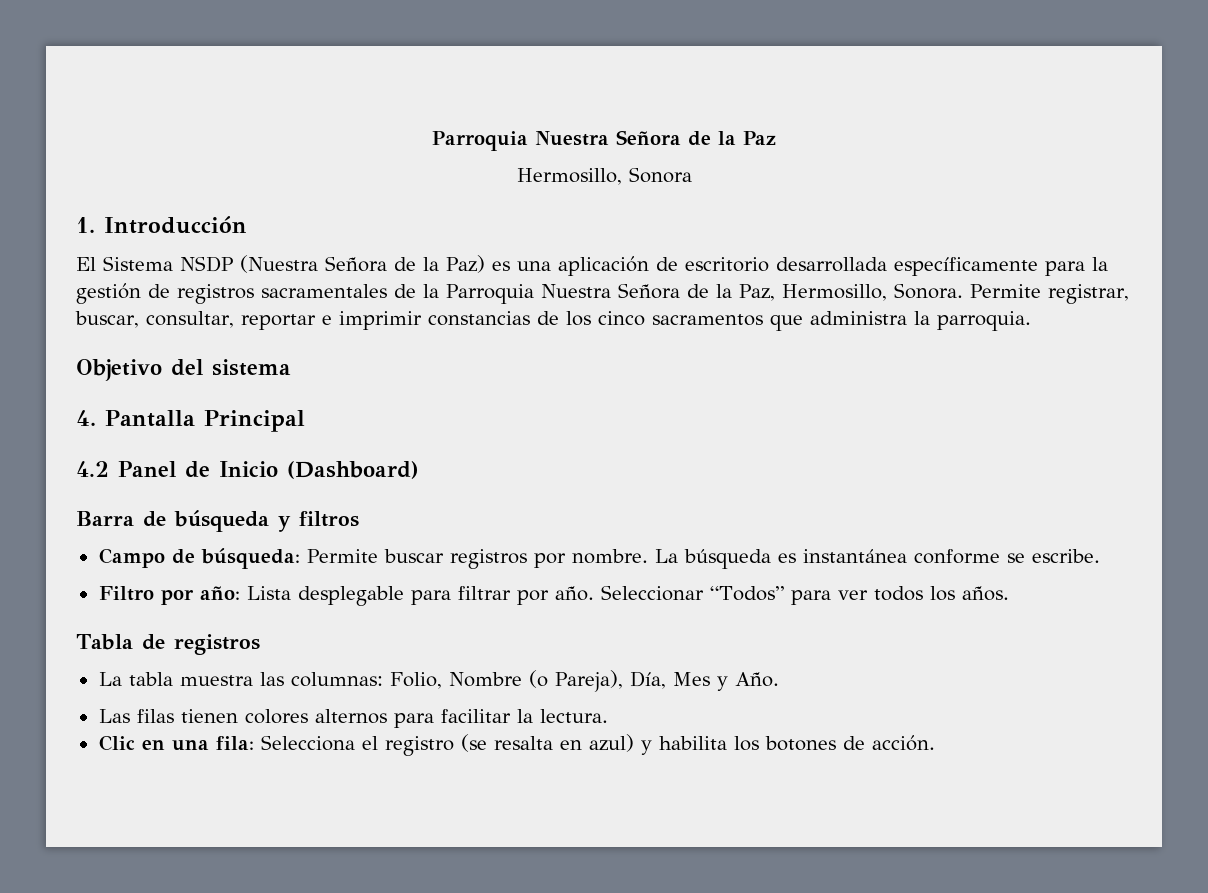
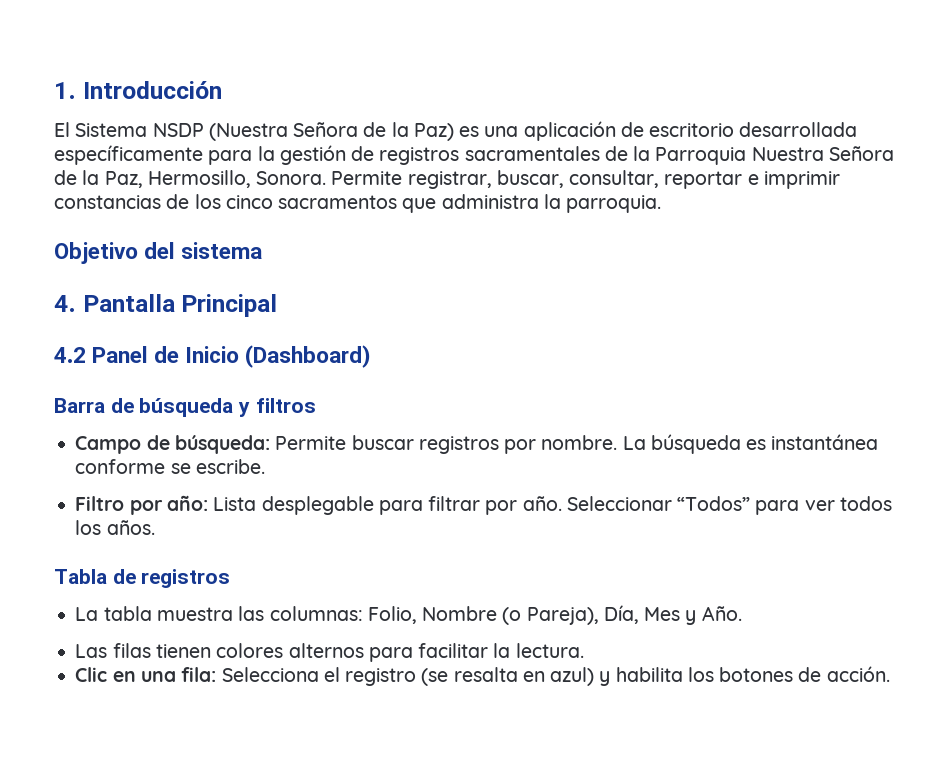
[431,130,777,151] [516,167,692,185] Parroquia Nuestra Señora de la Paz // Hermosillo, Sonora // -> (54, 90) none

